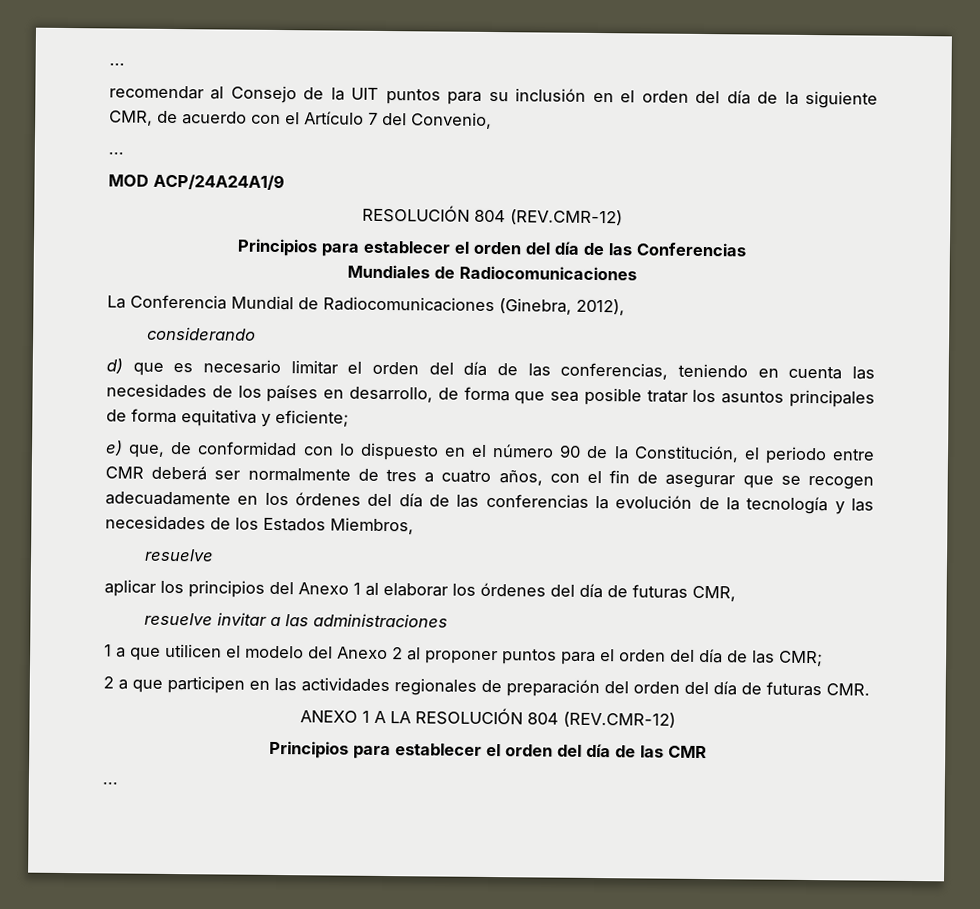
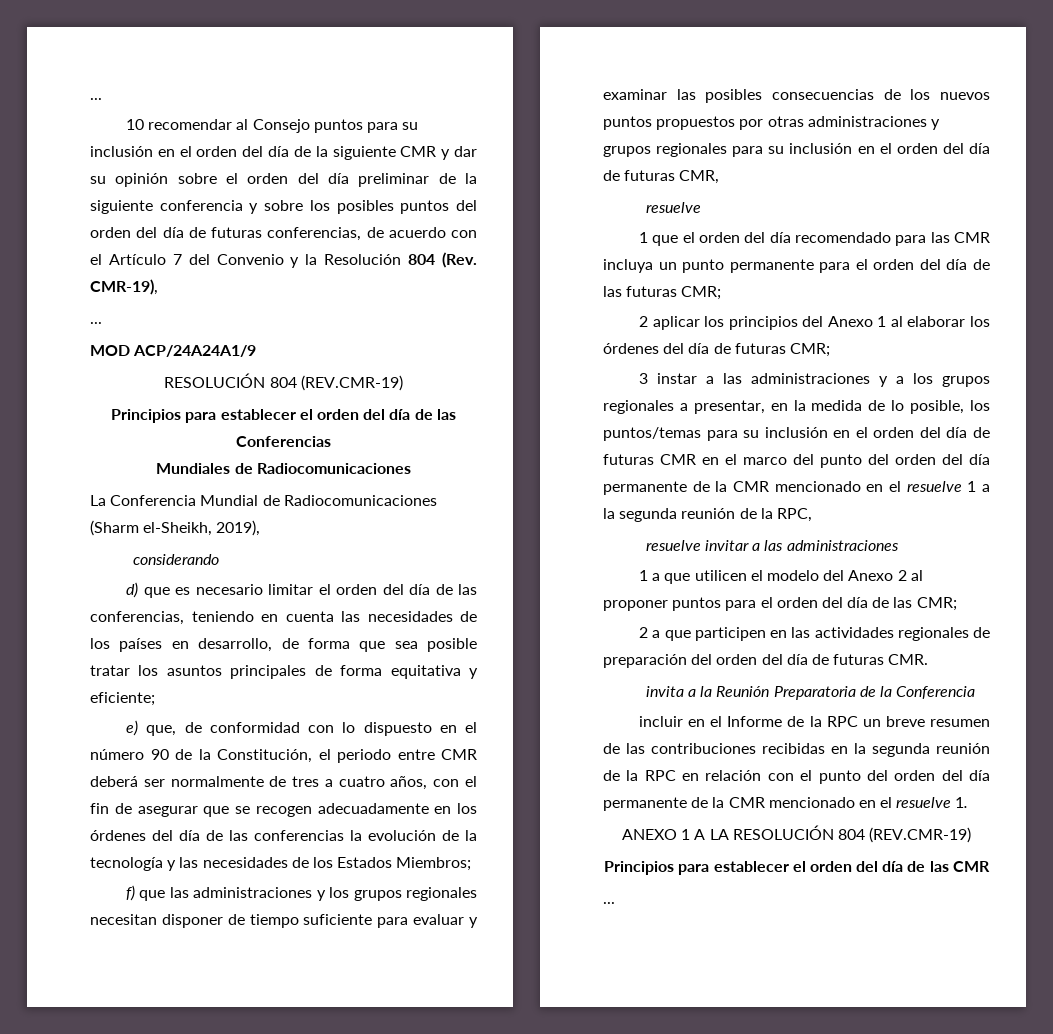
[109,62,125,66] ... // -> [90,98,102,100] [126,119,145,130] ... // 10
[303,87,380,101] de la UIT -> (310, 126) none
[109,110,153,126] CMR, -> [400,146,477,160] [90,173,477,187] [90,200,478,214] [90,227,362,241] CMR y dar su opinión sobre el orden del día preliminar de la siguiente conferencia y sobre los posibles puntos del orden del día de futuras conferencias,
[411,112,492,129] Convenio, -> [216,252,477,268] [90,279,158,295] Convenio y la Resolución 804 (Rev. CMR-19),
[510,209,623,226] (REV.CMR-12) -> [300,375,403,391] (REV.CMR-19)
[499,298,625,316] (Ginebra, 2012), -> [90,520,261,536] (Sharm el-Sheikh, 2019),
[330,517,414,535] [143,548,214,562] Miembros, // resuelve // -> [396,857,472,871] [126,885,477,901] [90,914,478,928] [603,89,990,103] [603,116,940,130] [603,143,990,157] [603,170,720,184] [645,202,701,213] [639,232,990,246] [603,259,990,273] [603,286,722,300] [639,316,649,327] Miembros; // f) que las administraciones y los grupos regionales necesitan disponer de tiempo suficiente para evaluar y examinar las posibles consecuencias de los nuevos puntos propuestos por otras administraciones y grupos regionales para su inclusión en el orden del día de futuras CMR, // resuelve // 1 que el orden del día recomendado para las CMR incluya un punto permanente para el orden del día de las futuras CMR; // 2
[692,585,736,602] CMR, -> [789,343,830,357] [639,373,990,387] [603,400,991,414] [603,427,990,441] [603,454,990,468] [603,481,990,495] [603,508,812,522] CMR; // 3 instar a las administraciones y a los grupos regionales a presentar, en la medida de lo posible, los puntos/temas para su inclusión en el orden del día de futuras CMR en el marco del punto del orden del día permanente de la CMR mencionado en el resuelve 1 a la segunda reunión de la RPC,
(870, 689) none -> [645,686,976,700] [639,716,990,727] [603,743,990,757] [603,770,990,784] [603,797,969,811] // invita a la Reunión Preparatoria de la Conferencia // incluir en el Informe de la RPC un breve resumen de las contribuciones recibidas en la segunda reunión de la RPC en relación con el punto del orden del día permanente de la CMR mencionado en el resuelve 1.
[562,711,676,728] (REV.CMR-12) -> [869,827,972,843] (REV.CMR-19)

